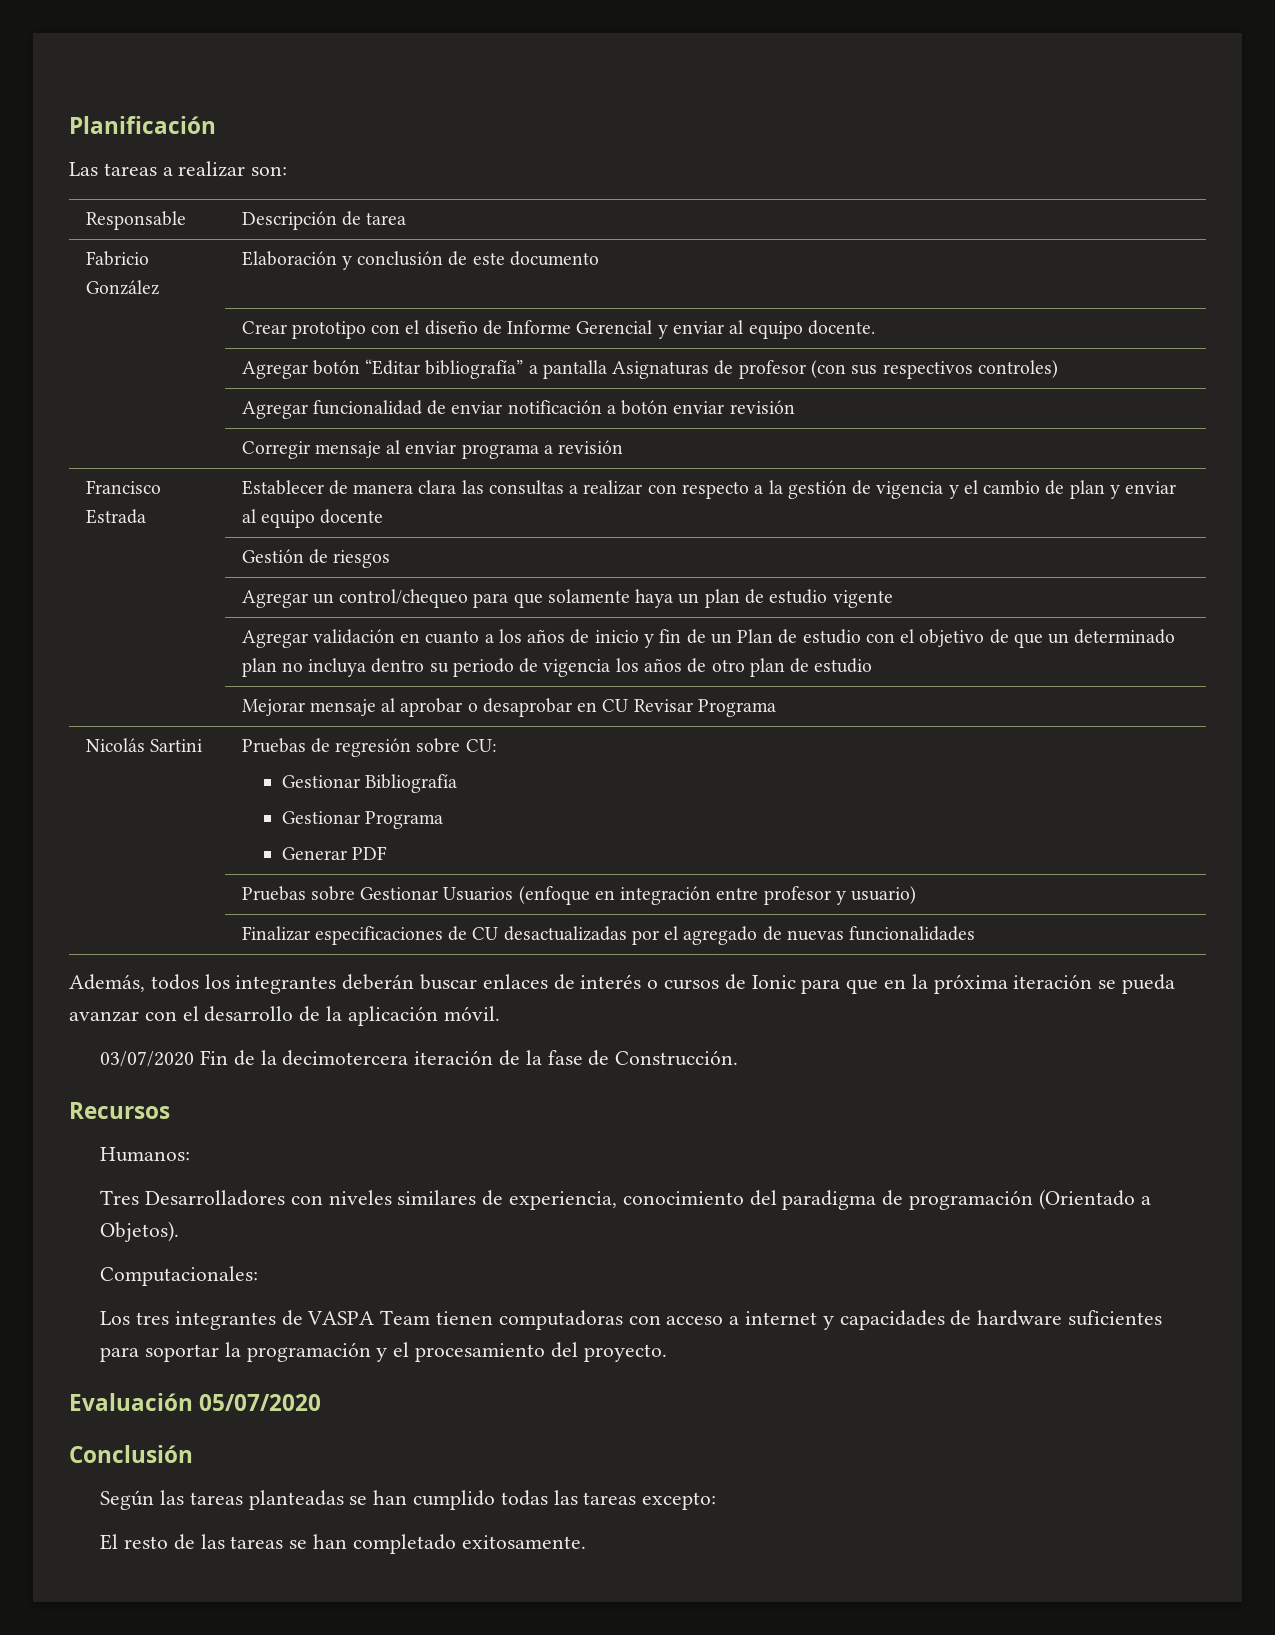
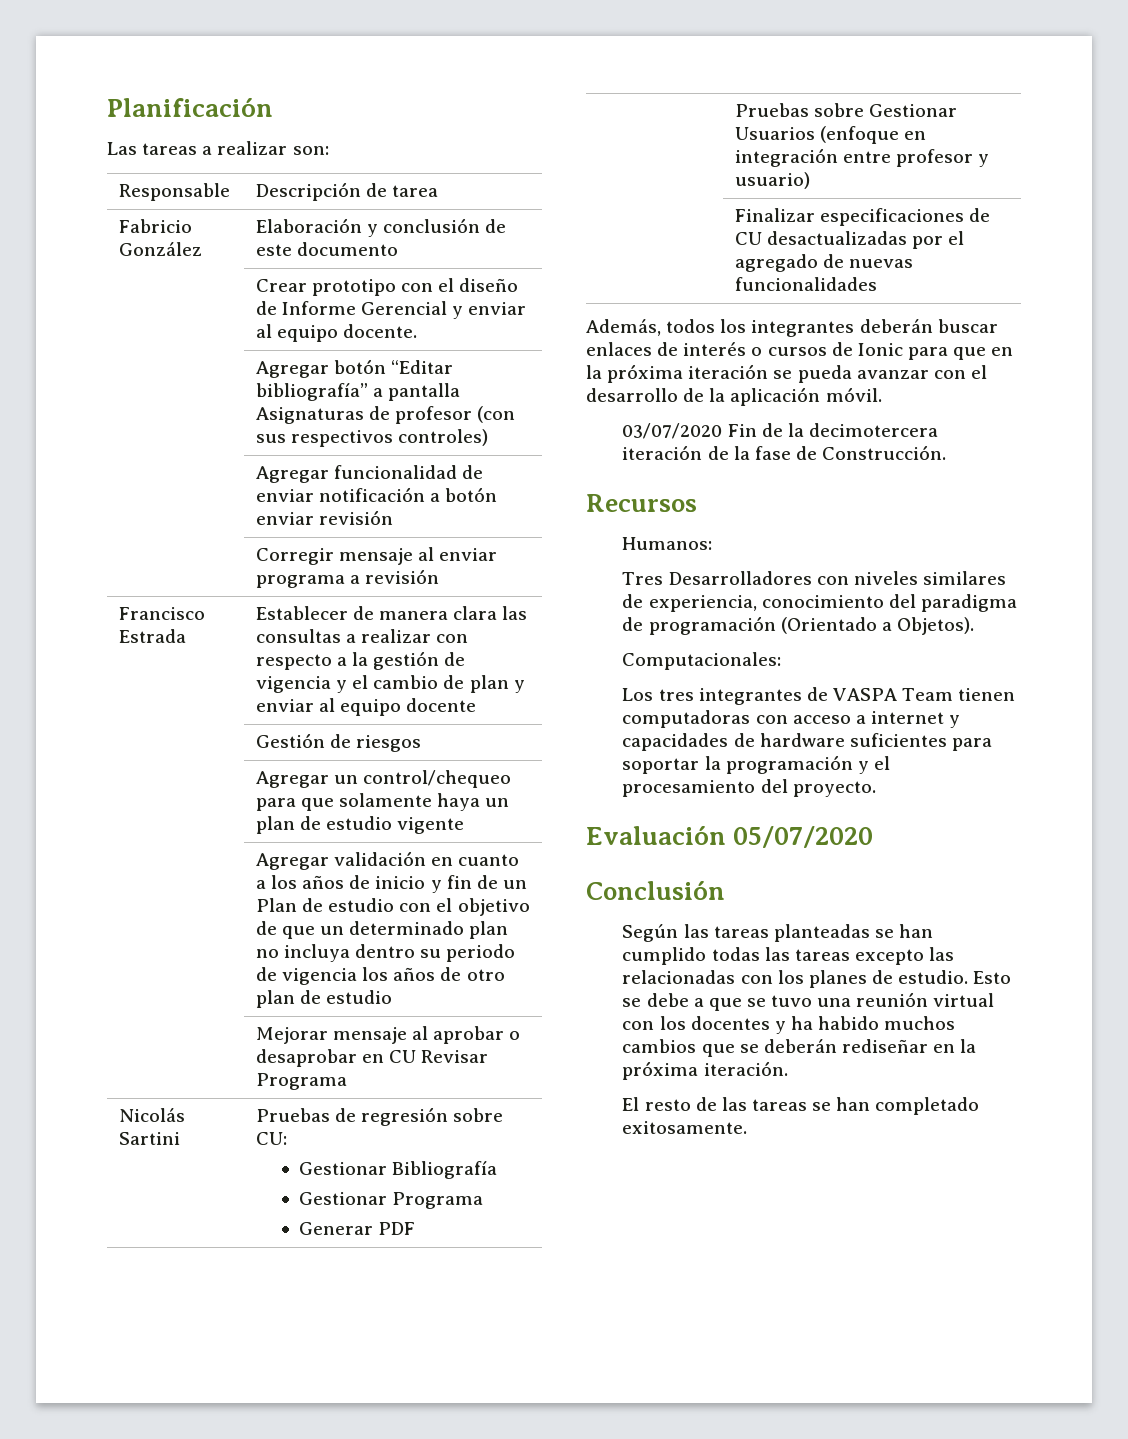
[642,1492,717,1510] excepto: -> [854,947,955,965] [622,970,1012,988] [622,992,995,1011] [622,1016,956,1034] [622,1039,977,1057] [622,1061,788,1080] excepto las relacionadas con los planes de estudio. Esto se debe a que se tuvo una reunión virtual con los docentes y ha habido muchos cambios que se deberán rediseñar en la próxima iteración.

